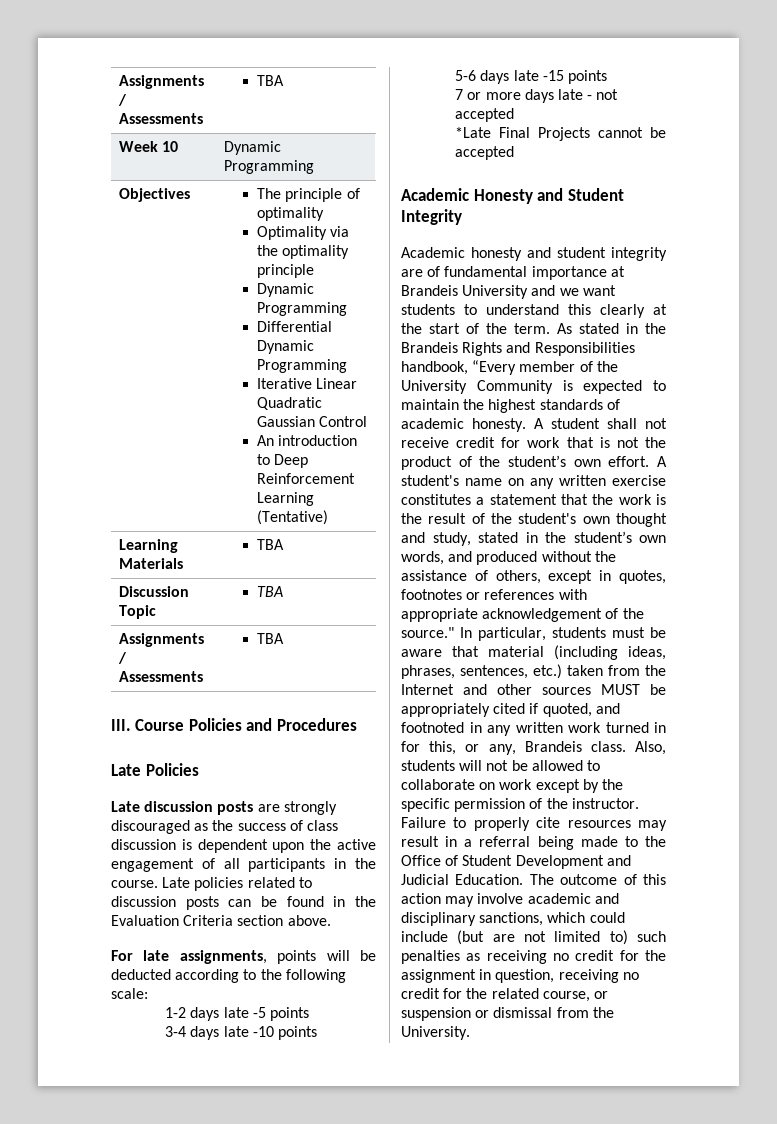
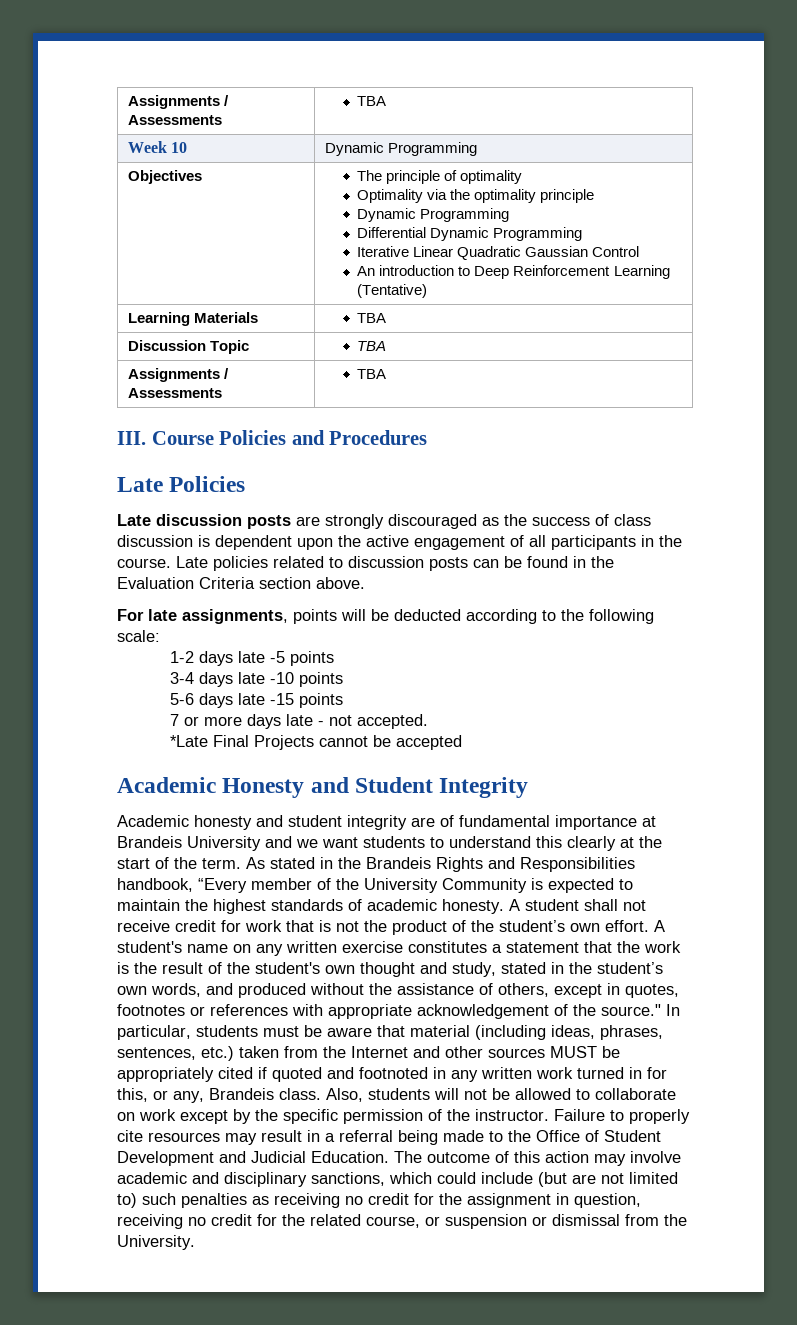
[455,108,515,122] accepted -> [357,714,429,729] accepted.
[542,703,592,717] quoted, -> [272,1067,322,1082] quoted

